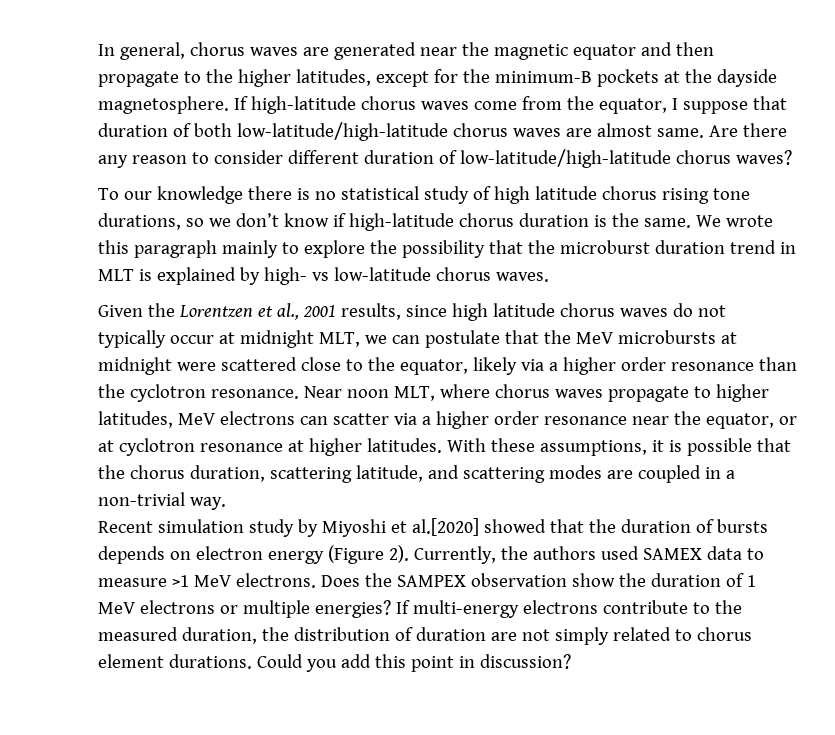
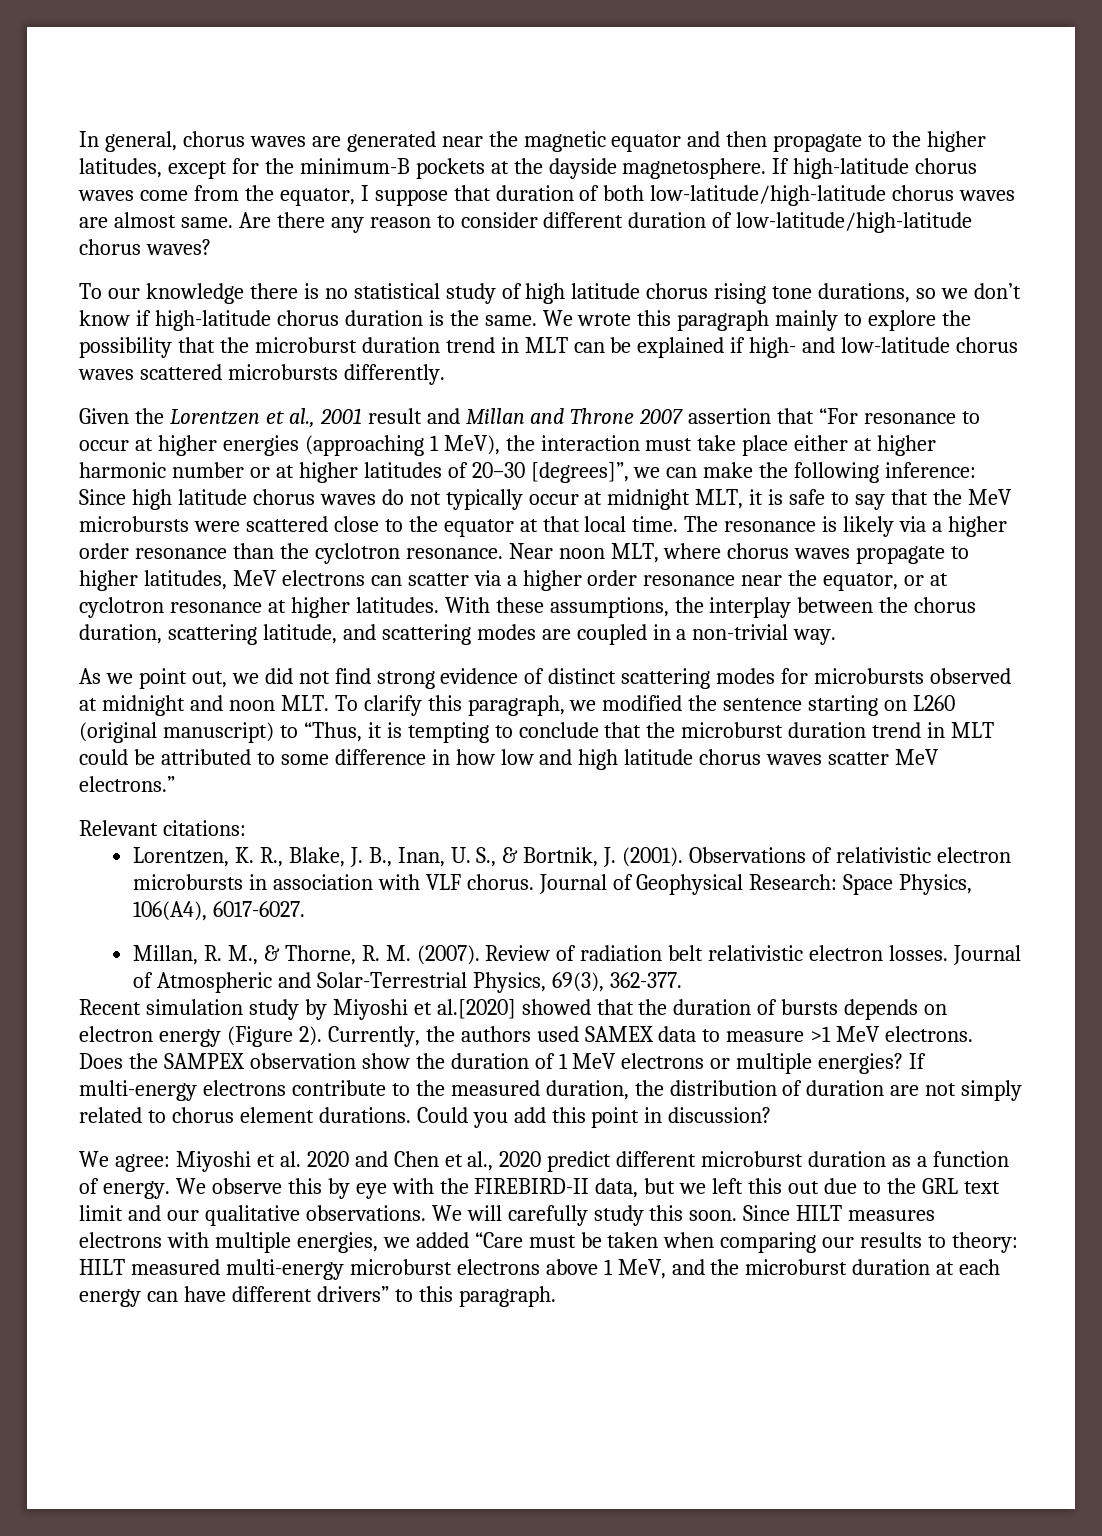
[138,267,549,285] is explained by high- vs low-latitude chorus waves. -> [573,337,1019,358] [78,364,445,385] can be explained if high- and low-latitude chorus waves scattered microbursts differently.
[340,303,447,320] results, since -> [367,408,981,424] [79,435,937,456] [79,462,977,483] [79,489,126,505] result and Millan and Throne 2007 assertion that “For resonance to occur at higher energies (approaching 1 MeV), the interaction must take place either at higher harmonic number or at higher latitudes of 20–30 [degrees]”, we can make the following inference: Since
[364,330,500,348] we can postulate -> [749,489,886,510] it is safe to say
[720,332,737,344] [98,357,172,375] at midnight -> (189, 524) none
[399,359,468,375] equator, -> [443,516,838,537] equator at that local time. The resonance is
[651,438,791,456] it is possible that -> [674,597,874,618] the interplay between
(226, 503) none -> [79,668,1012,689] [79,695,956,716] [79,722,995,743] [79,749,940,770] [79,776,175,792] [79,820,246,836] [132,847,1011,867] [132,874,973,895] [132,901,305,921] [132,945,1022,965] [132,972,682,993] // As we point out, we did not find strong evidence of distinct scattering modes for microbursts observed at midnight and noon MLT. To clarify this paragraph, we modified the sentence starting on L260 (original manuscript) to “Thus, it is tempting to conclude that the microburst duration trend in MLT could be attributed to some difference in how low and high latitude chorus waves scatter MeV electrons.” // Relevant citations: // Lorentzen, K. R., Blake, J. B., Inan, U. S., & Bortnik, J. (2001). Observations of relativistic electron microbursts in association with VLF chorus. Journal of Geophysical Research: Space Physics, 106(A4), 6017-6027. // Millan, R. M., & Thorne, R. M. (2007). Review of radiation belt relativistic electron losses. Journal of Atmospheric and Solar-Terrestrial Physics, 69(3), 362-377.
(571, 661) none -> [79,1151,1009,1172] [79,1178,1000,1199] [79,1205,936,1226] [79,1232,1019,1253] [79,1259,1001,1280] [79,1286,556,1307] // We agree: Miyoshi et al. 2020 and Chen et al., 2020 predict different microburst duration as a function of energy. We observe this by eye with the FIREBIRD-II data, but we left this out due to the GRL text limit and our qualitative observations. We will carefully study this soon. Since HILT measures electrons with multiple energies, we added “Care must be taken when comparing our results to theory: HILT measured multi-energy microburst electrons above 1 MeV, and the microburst duration at each energy can have different drivers” to this paragraph.

